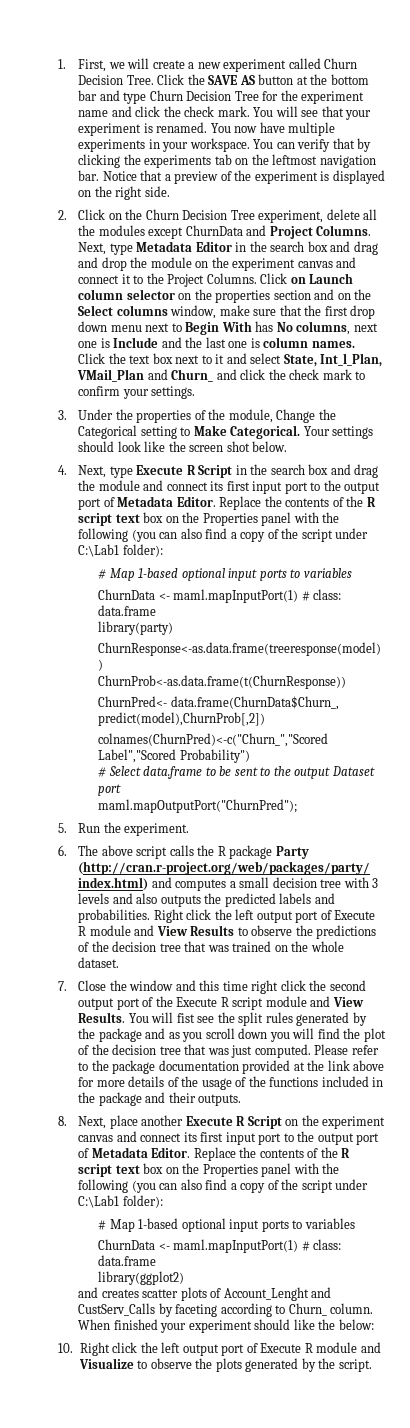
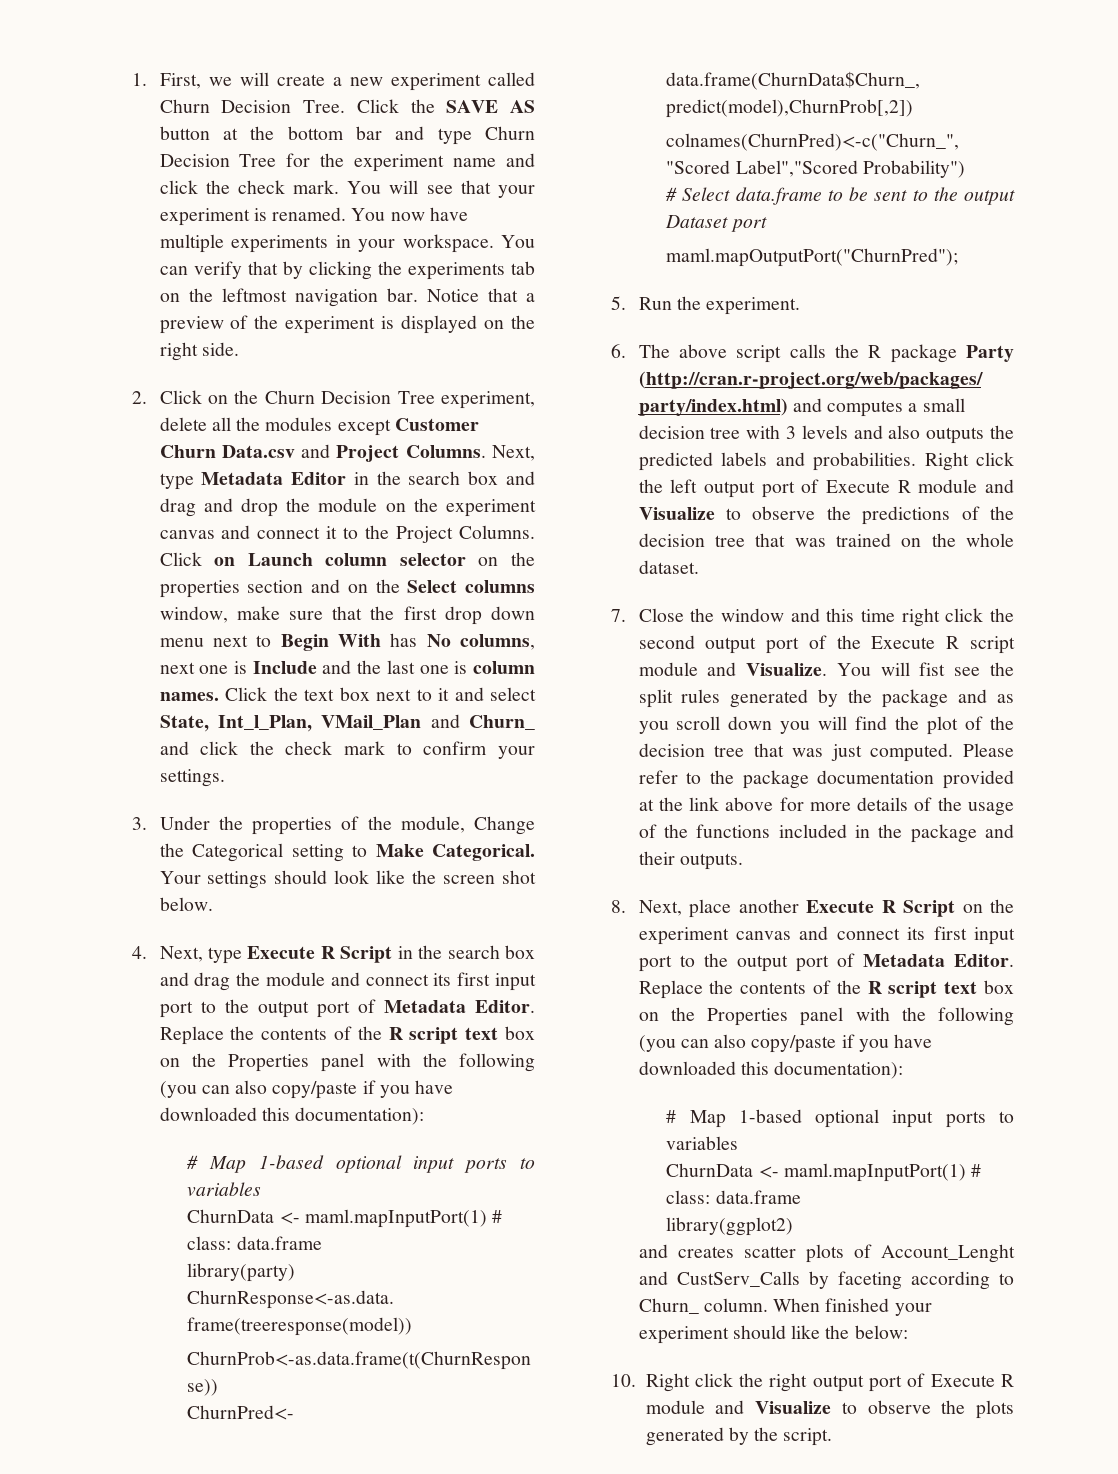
[185,225,243,236] ChurnData -> [394,418,479,431] [159,445,295,458] Customer Churn Data.csv
[205,528,369,542] [78,544,163,557] find a copy of the script under C:\Lab1 folder): -> [272,1080,454,1099] [159,1107,425,1125] copy/paste if you have downloaded this documentation):
[156,925,235,936] View Results -> [638,507,715,520] Visualize
[332,997,364,1007] [78,1012,126,1023] View Results. -> [746,663,828,676] Visualize.
[205,1179,369,1193] [78,1195,163,1208] find a copy of the script under C:\Lab1 folder): -> [751,1034,933,1053] [638,1061,904,1079] copy/paste if you have downloaded this documentation):
[161,1342,181,1353] left -> [769,1373,808,1392] right

